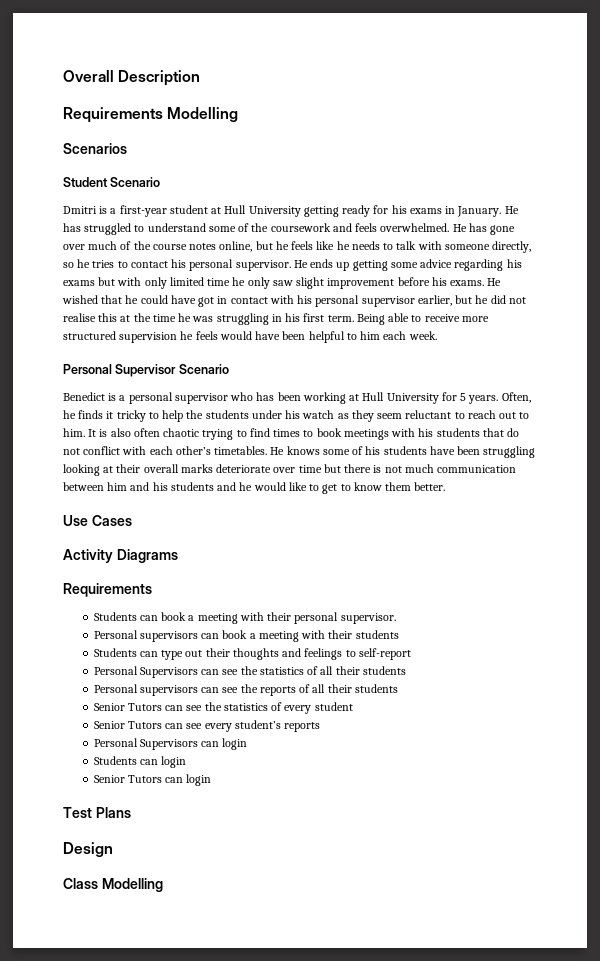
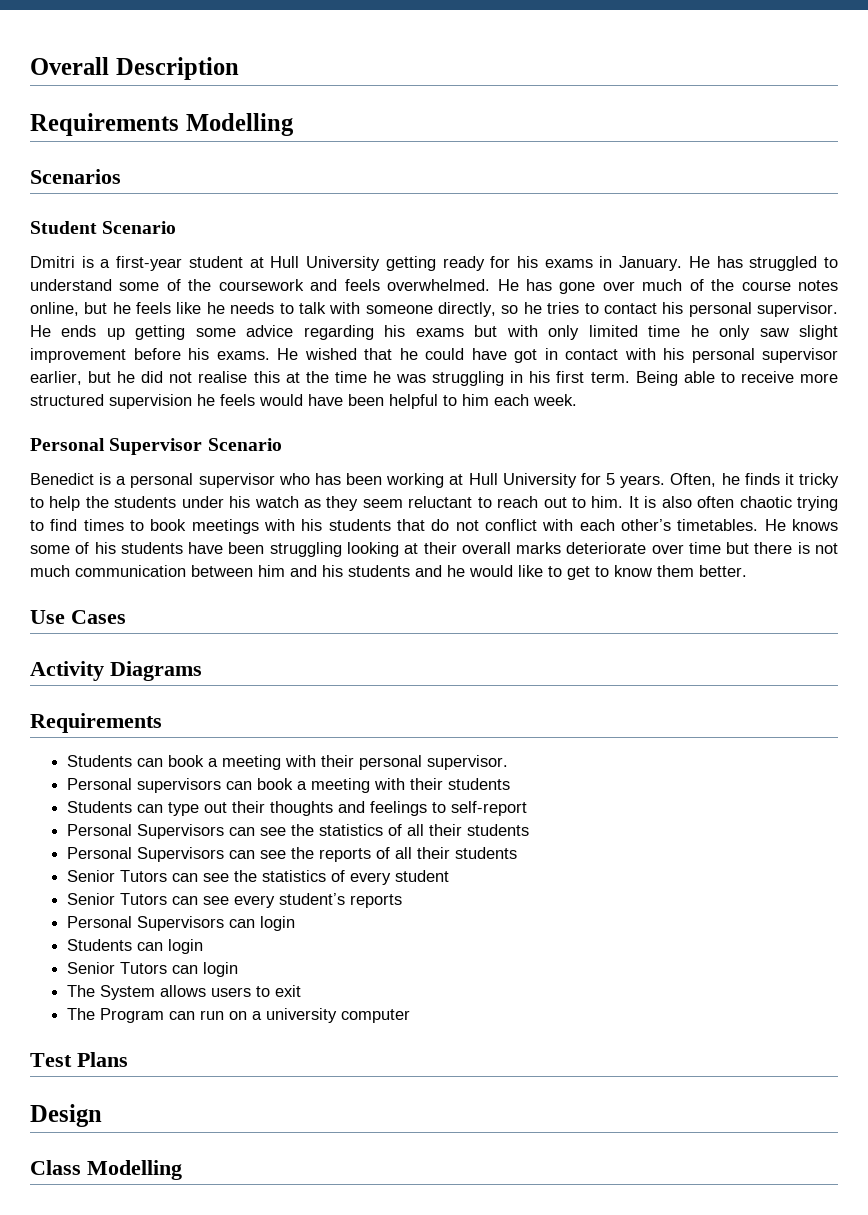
[139,685,198,696] supervisors -> [136,847,224,862] Supervisors
(212, 780) none -> [66,985,301,1000] [66,1008,410,1023] // The System allows users to exit // The Program can run on a university computer

